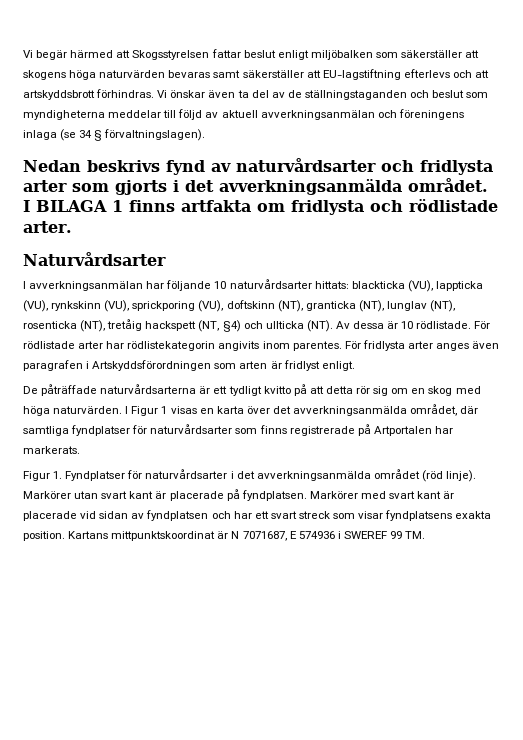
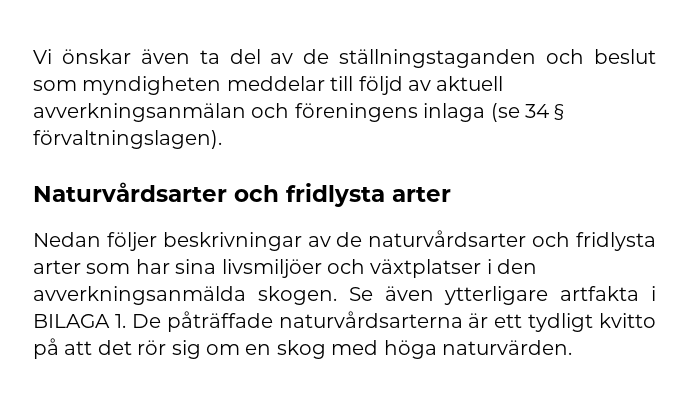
[23,49,480,60] [23,69,490,80] [23,89,168,100] Vi begär härmed att Skogsstyrelsen fattar beslut enligt miljöbalken som säkerställer att skogens höga naturvärden bevaras samt säkerställer att EU-lagstiftning efterlevs och att artskyddsbrott förhindras. Vi -> [33,49,52,64] Vi
[23,110,105,120] myndigheterna -> [82,76,222,95] myndigheten
[23,160,231,175] Nedan beskrivs fynd av -> [33,182,451,207] [33,232,363,251] Naturvårdsarter och fridlysta arter // Nedan följer beskrivningar av de
[115,178,488,195] [23,199,498,215] [23,221,72,233] [23,252,166,266] [23,279,483,292] [23,300,456,312] [23,319,491,332] [23,340,500,351] [23,360,355,371] gjorts i det avverkningsanmälda området. I BILAGA 1 finns artfakta om fridlysta och rödlistade arter. // Naturvårdsarter // I avverkningsanmälan har följande 10 naturvårdsarter hittats: blackticka (VU), lappticka (VU), rynkskinn (VU), sprickporing (VU), doftskinn (NT), granticka (NT), lunglav (NT), rosenticka (NT), tretåig hackspett (NT, §4) och ullticka (NT). Av dessa är 10 rödlistade. För rödlistade arter har rödlistekategorin angivits inom parentes. För fridlysta arter anges även paragrafen i Artskyddsförordningen som arten är fridlyst enligt. // -> [135,259,538,278] [33,286,656,305] [33,314,126,328] har sina livsmiljöer och växtplatser i den avverkningsanmälda skogen. Se även ytterligare artfakta i BILAGA 1.
[325,386,353,394] detta -> [97,340,132,355] det
[125,404,479,416] [23,424,453,436] [23,446,80,454] [23,469,477,482] [23,489,455,501] [23,510,492,521] [23,531,426,541] I Figur 1 visas en karta över det avverkningsanmälda området, där samtliga fyndplatser för naturvårdsarter som finns registrerade på Artportalen har markerats. // Figur 1. Fyndplatser för naturvårdsarter i det avverkningsanmälda området (röd linje). Markörer utan svart kant är placerade på fyndplatsen. Markörer med svart kant är placerade vid sidan av fyndplatsen och har ett svart streck som visar fyndplatsens exakta position. Kartans mittpunktskoordinat är N 7071687, E 574936 i SWEREF 99 TM. -> (572, 347) none

